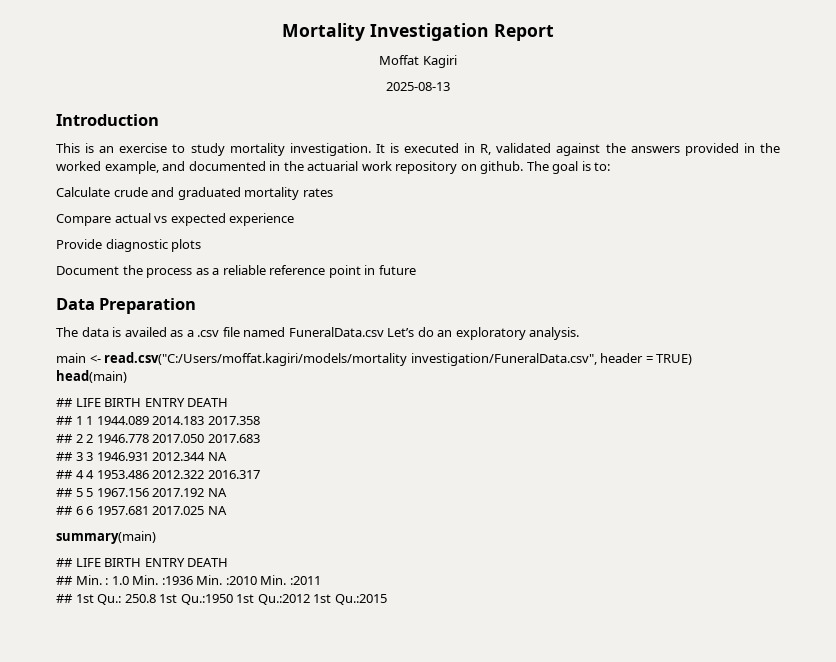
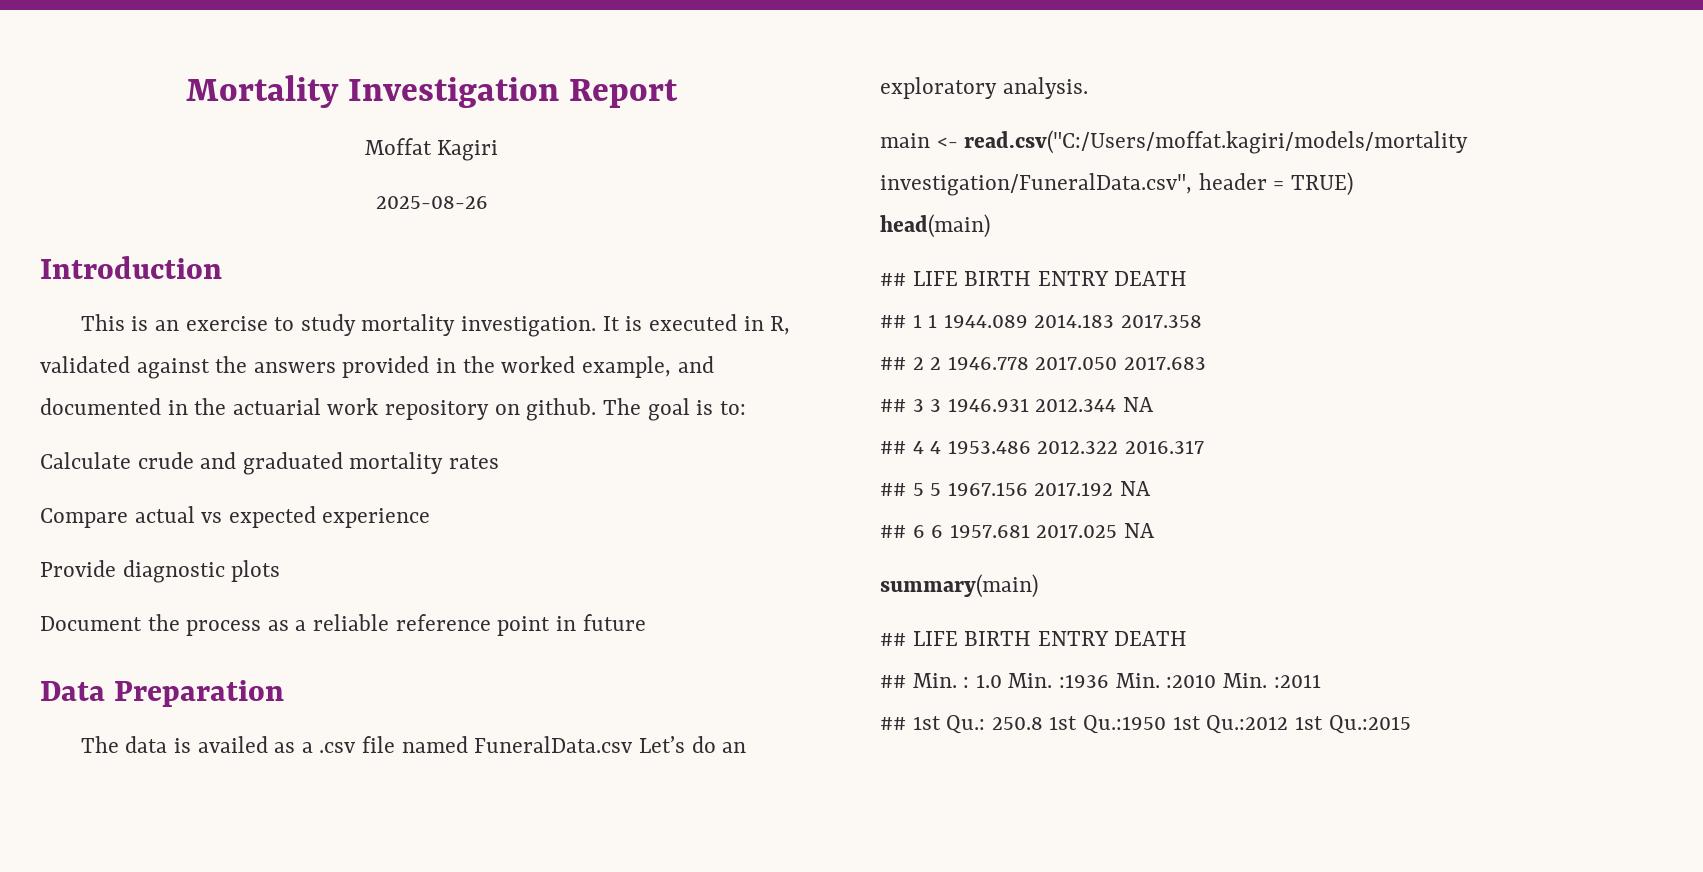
[386,82,450,91] 2025-08-13 -> [375,196,488,209] 2025-08-26

